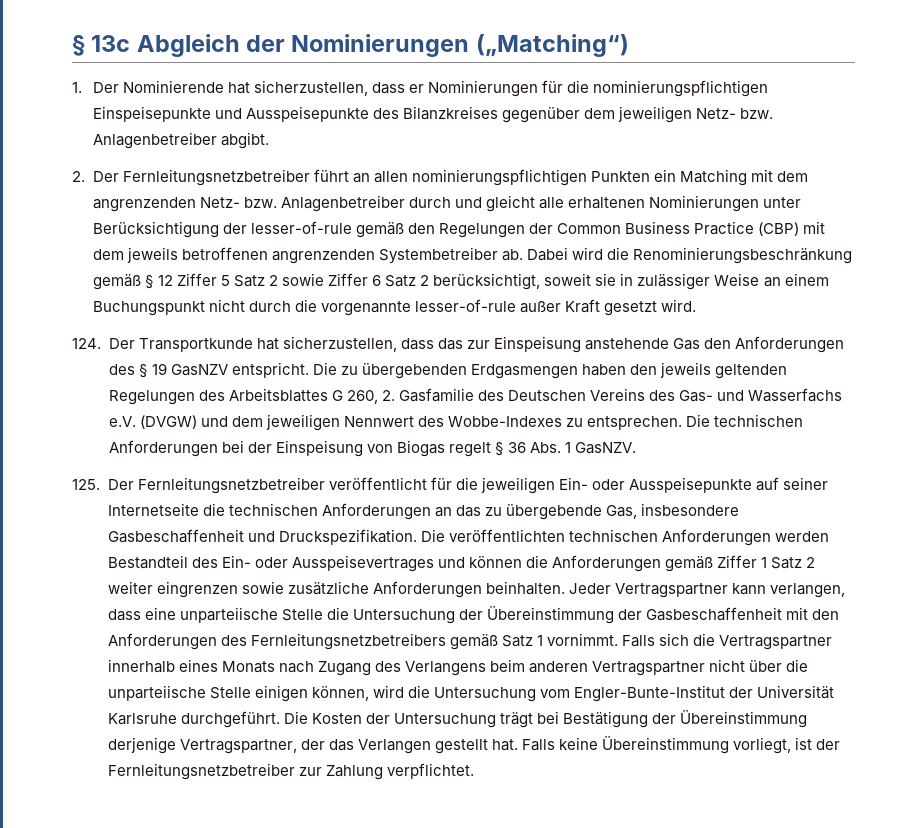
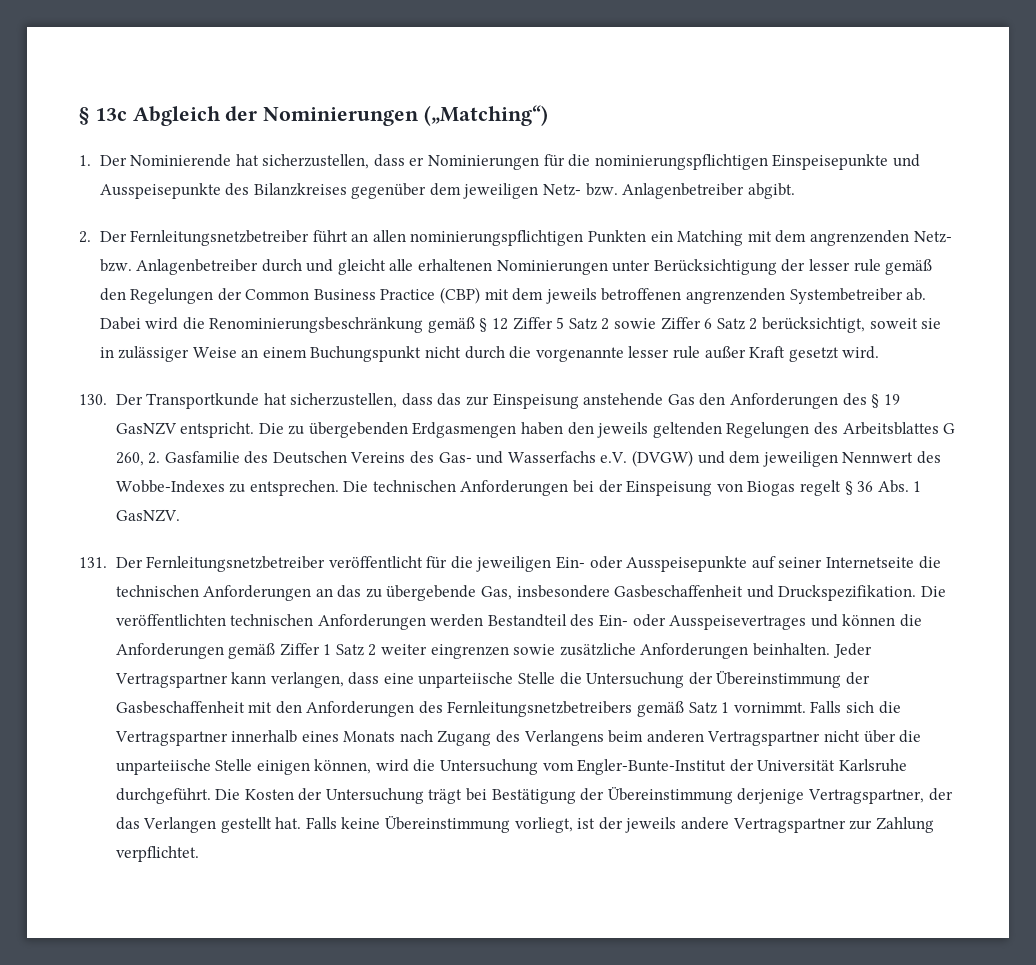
[250,221,352,234] lesser-of-rule -> [808,259,881,272] lesser rule
[414,299,516,312] lesser-of-rule -> [628,346,700,359] lesser rule
[72,338,101,349] 124. -> [79,394,107,405] 130.
[72,479,100,490] 125. -> [79,557,107,568] 131.
[107,763,295,780] Fernleitungsnetzbetreiber -> [625,817,846,833] jeweils andere Vertragspartner

